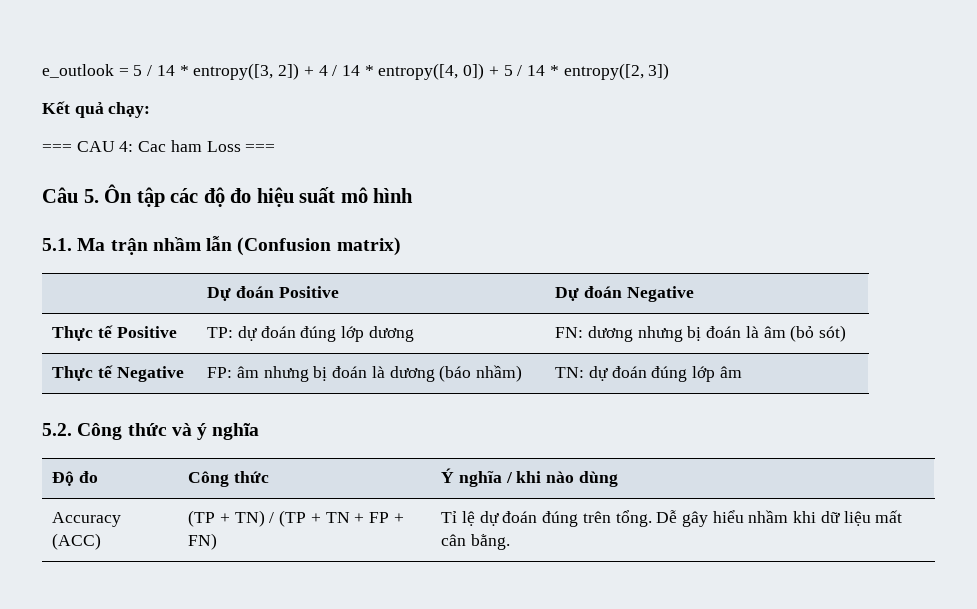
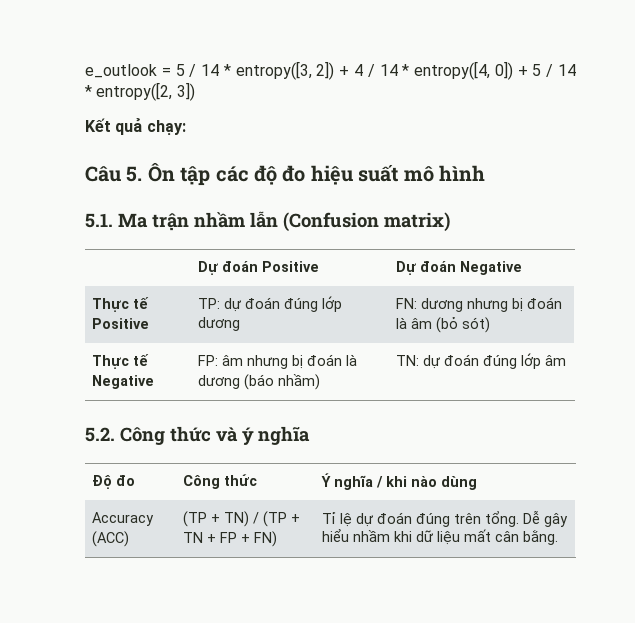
[42,140,276,152] // === CAU 4: Cac ham Loss === -> (186, 127) none

